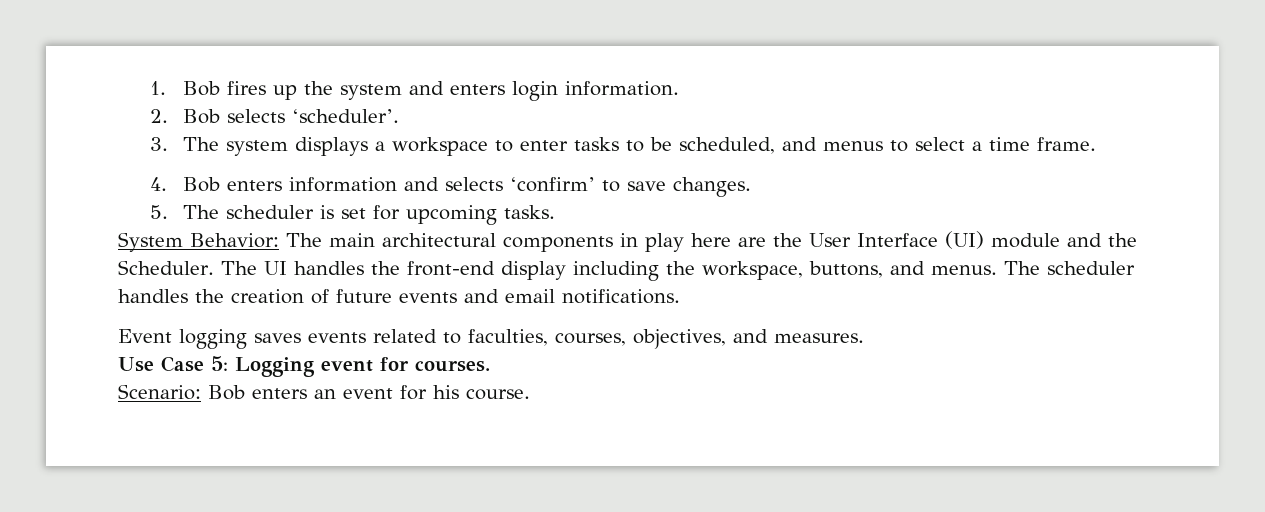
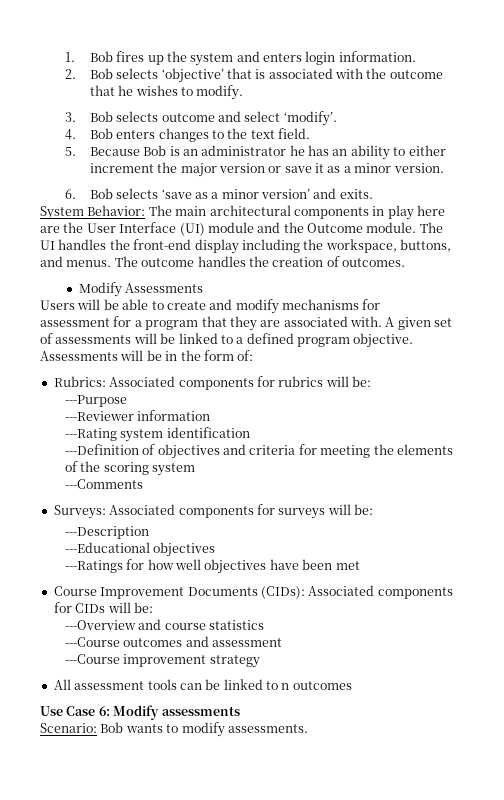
[291,109,399,123] [150,137,1096,156] [150,177,751,197] [150,205,555,225] ‘scheduler’. // 3. The system displays a workspace to enter tasks to be scheduled, and menus to select a time frame. // 4. Bob enters information and selects ‘confirm’ to save changes. // 5. The scheduler is set for upcoming tasks. -> [161,68,443,83] [89,85,244,100] [64,111,337,126] [64,128,311,142] [64,145,446,160] [89,162,444,177] [64,188,373,199] ‘objective’ that is associated with the outcome that he wishes to modify. // 3. Bob selects outcome and select ‘modify’. // 4. Bob enters changes to the text field. // 5. Because Bob is an administrator he has an ability to either increment the major version or save it as a minor version. // 6. Bob selects ‘save as a minor version’ and exits.
[118,260,214,275] Scheduler. -> [307,222,417,233] Outcome module.
[1046,261,1135,275] scheduler -> [141,258,195,267] outcome
[336,289,680,304] [118,329,864,349] [118,356,490,377] [118,384,530,400] future events and email notifications. // Event logging saves events related to faculties, courses, objectives, and measures. // Use Case 5: Logging event for courses. // Scenario: Bob enters an event for his course. -> [342,258,405,267] [78,282,204,297] [40,299,381,314] [40,316,453,331] [40,333,414,348] [40,350,254,361] [53,376,371,390] [64,395,127,407] [64,410,211,421] [64,427,250,442] [64,444,453,459] [64,461,196,476] [64,479,143,489] [53,504,373,519] [64,526,149,539] [64,542,216,557] [64,559,360,574] [53,585,453,599] [53,602,153,613] [64,619,265,630] [64,636,283,647] [64,654,260,668] [53,679,352,690] [40,705,240,720] [40,722,308,737] outcomes. // Modify Assessments // Users will be able to create and modify mechanisms for assessment for a program that they are associated with. A given set of assessments will be linked to a defined program objective. Assessments will be in the form of: // Rubrics: Associated components for rubrics will be: // ---Purpose // ---Reviewer information // ---Rating system identification // ---Definition of objectives and criteria for meeting the elements of the scoring system // ---Comments // Surveys: Associated components for surveys will be: // ---Description // ---Educational objectives // ---Ratings for how well objectives have been met // Course Improvement Documents (CIDs): Associated components for CIDs will be: // ---Overview and course statistics // ---Course outcomes and assessment // ---Course improvement strategy // All assessment tools can be linked to n outcomes // Use Case 6: Modify assessments // Scenario: Bob wants to modify assessments.

